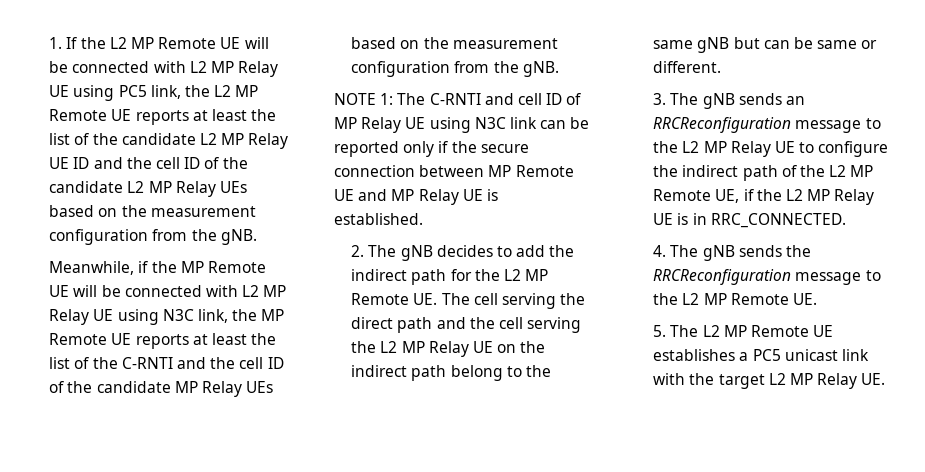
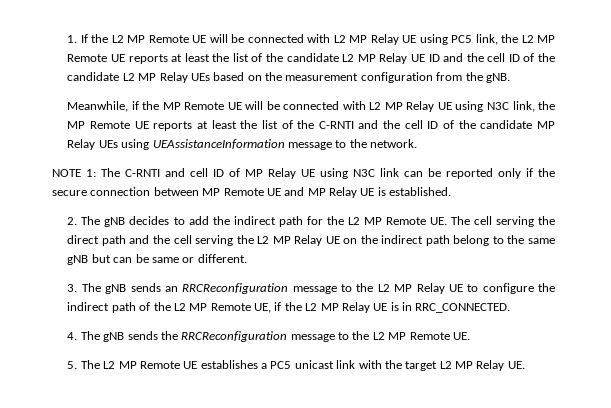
[351,37,558,49] [351,61,559,77] based on the measurement configuration from the gNB. -> [121,139,418,150] using UEAssistanceInformation message to the network.

